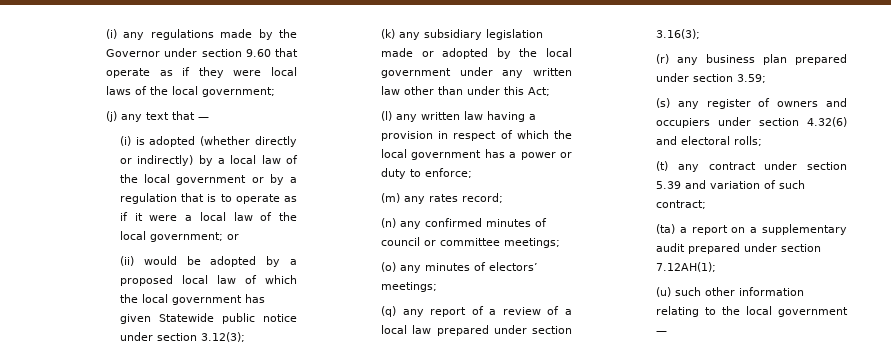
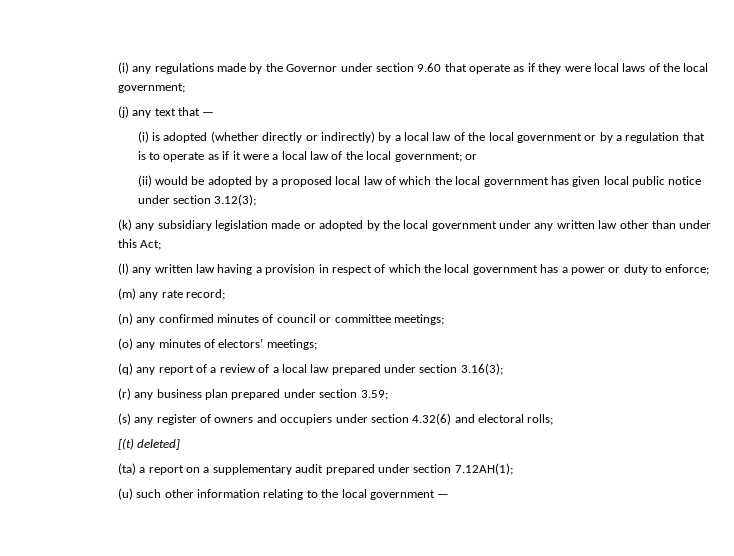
[158,313,214,322] Statewide -> [603,176,629,185] local
[429,194,459,202] rates -> [161,290,183,298] rate
[656,161,847,172] [656,180,806,189] [656,200,707,209] (t) any contract under section 5.39 and variation of such contract; -> [117,438,181,450] [(t) deleted]

